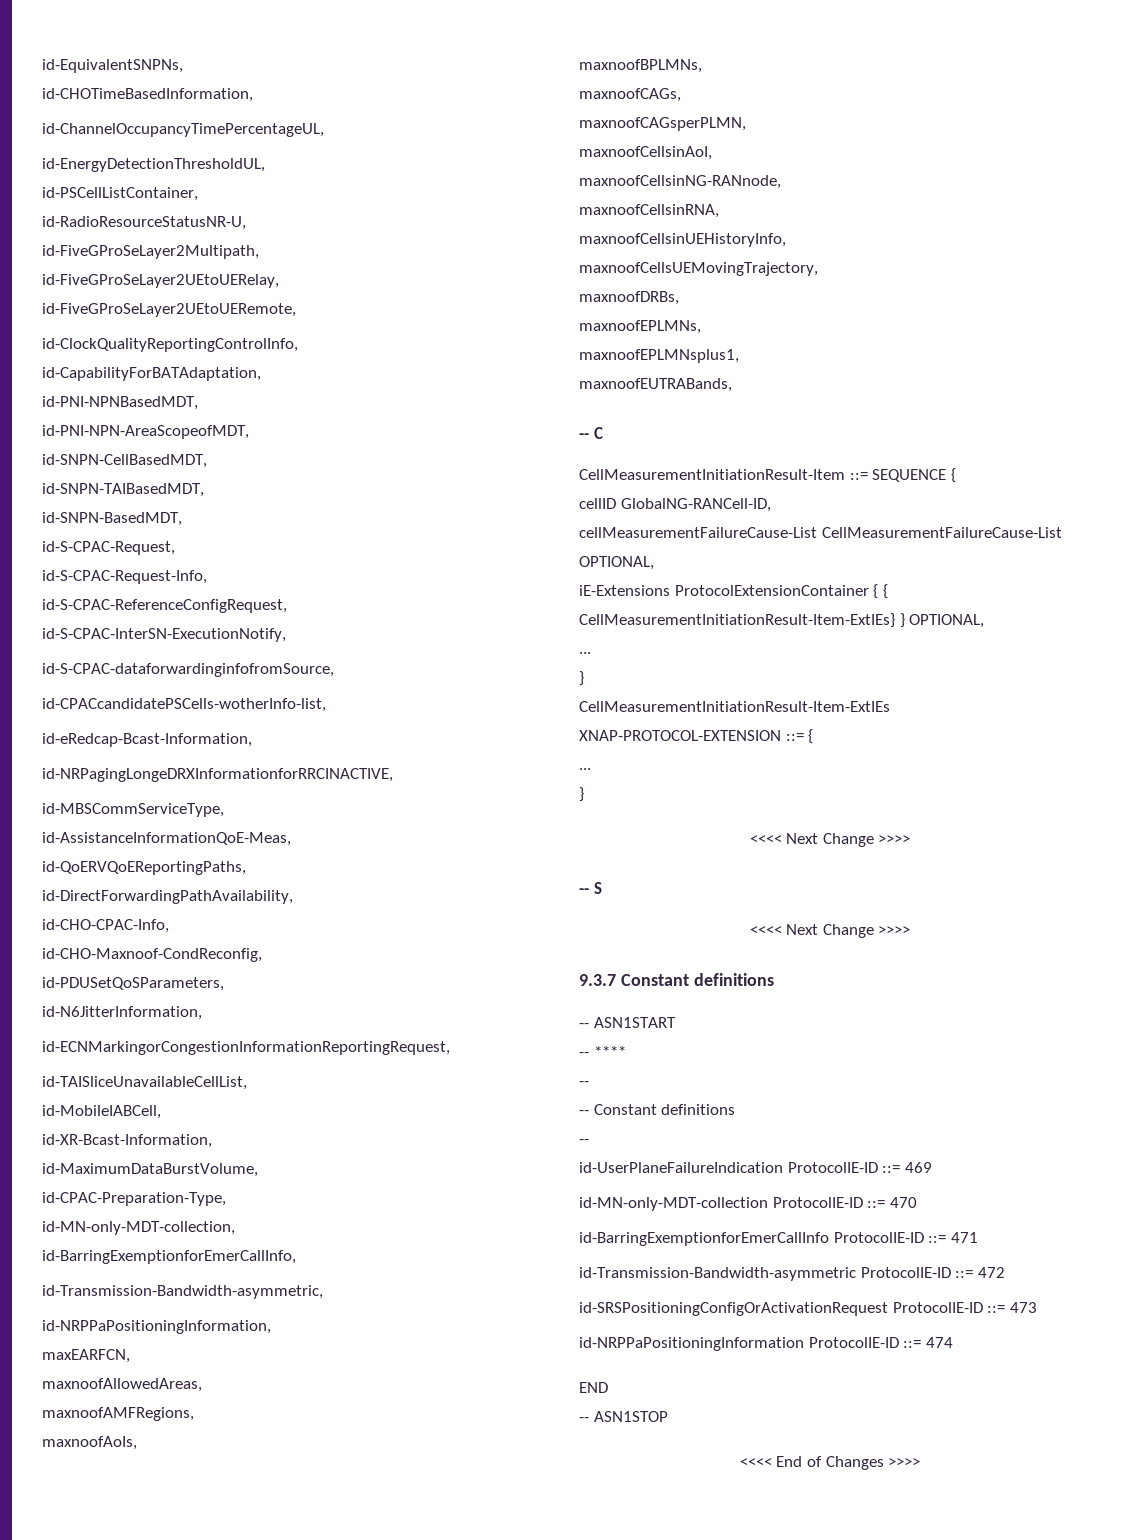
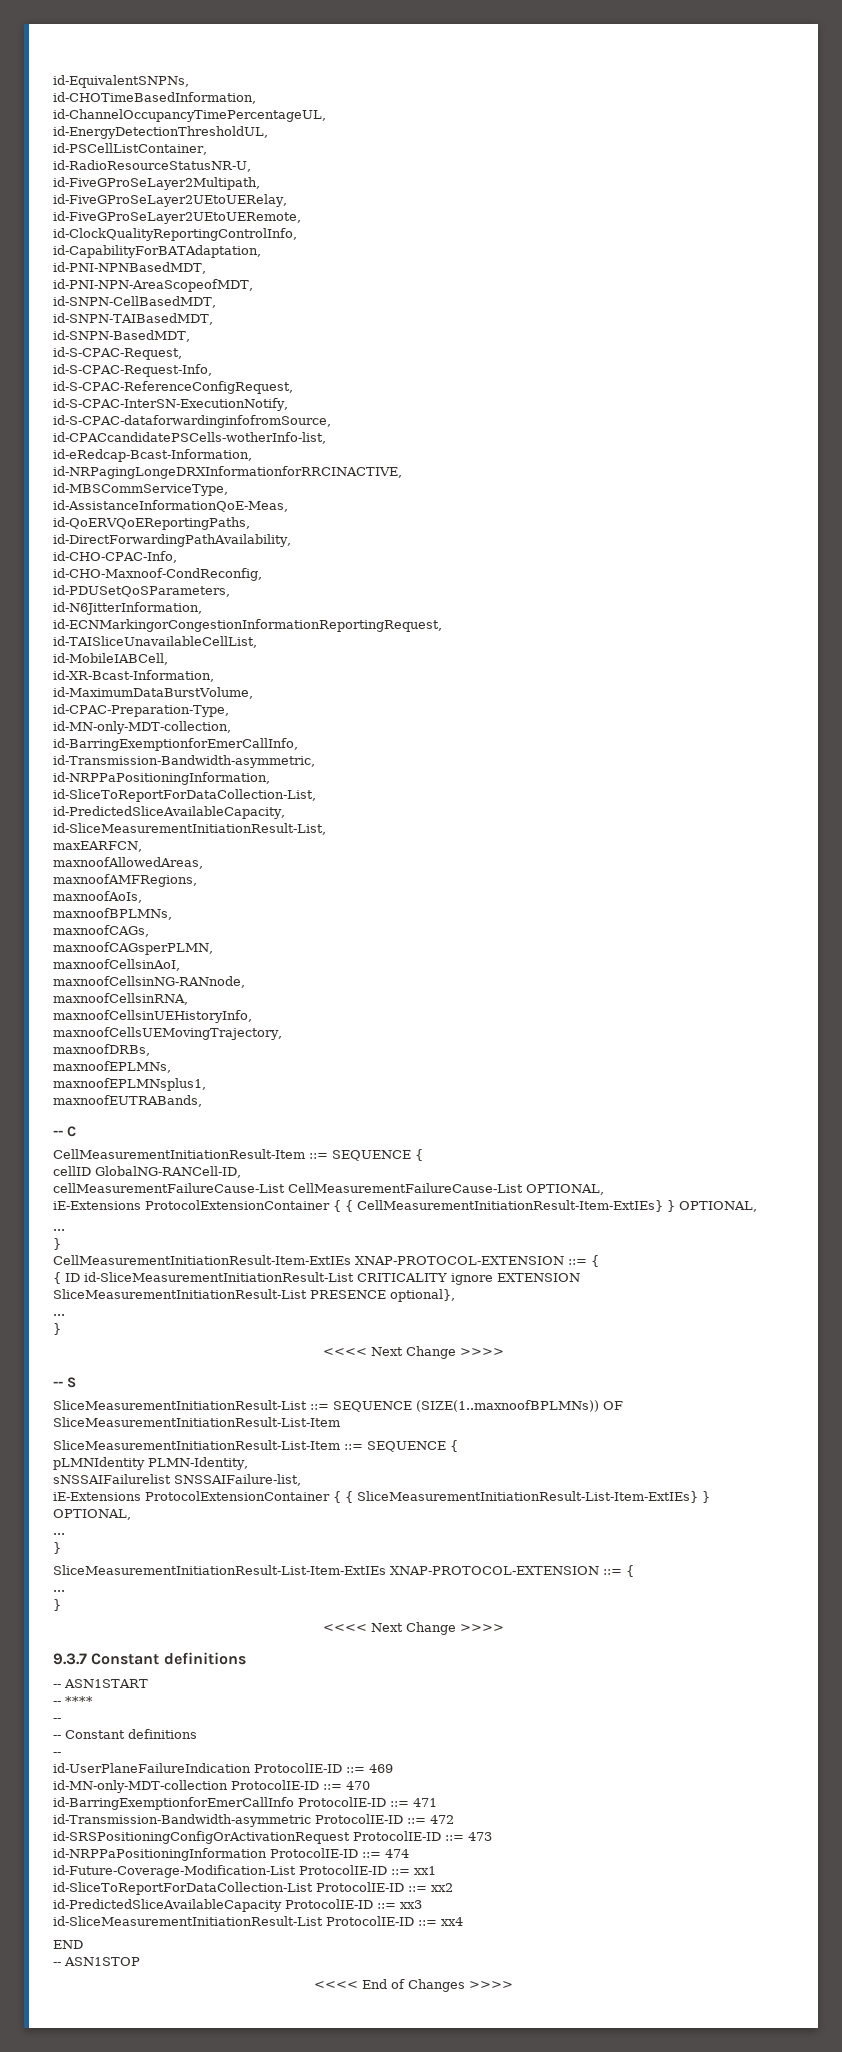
(271, 1327) none -> [53,789,316,802] [53,806,285,819] [53,823,326,835] // id-SliceToReportForDataCollection-List, // id-PredictedSliceAvailableCapacity, // id-SliceMeasurementInitiationResult-List,
(814, 736) none -> [53,1272,580,1285] [53,1289,455,1302] // { ID id-SliceMeasurementInitiationResult-List CRITICALITY ignore EXTENSION SliceMeasurementInitiationResult-List PRESENCE optional},
(602, 888) none -> [53,1400,623,1412] [53,1417,340,1427] [53,1440,458,1452] [53,1457,248,1470] [53,1474,301,1486] [53,1491,710,1503] [53,1509,131,1520] [53,1533,65,1535] [53,1542,61,1554] [53,1565,634,1577] [53,1590,65,1592] [53,1599,61,1611] // SliceMeasurementInitiationResult-List ::= SEQUENCE (SIZE(1..maxnoofBPLMNs)) OF SliceMeasurementInitiationResult-List-Item // SliceMeasurementInitiationResult-List-Item ::= SEQUENCE { // pLMNIdentity PLMN-Identity, // sNSSAIFailurelist SNSSAIFailure-list, // iE-Extensions ProtocolExtensionContainer { { SliceMeasurementInitiationResult-List-Item-ExtIEs} } OPTIONAL, // ... // } // SliceMeasurementInitiationResult-List-Item-ExtIEs XNAP-PROTOCOL-EXTENSION ::= { // ... // }
(953, 1342) none -> [53,1865,436,1878] [53,1882,453,1895] [53,1899,422,1912] [53,1916,463,1926] // id-Future-Coverage-Modification-List ProtocolIE-ID ::= xx1 // id-SliceToReportForDataCollection-List ProtocolIE-ID ::= xx2 // id-PredictedSliceAvailableCapacity ProtocolIE-ID ::= xx3 // id-SliceMeasurementInitiationResult-List ProtocolIE-ID ::= xx4

